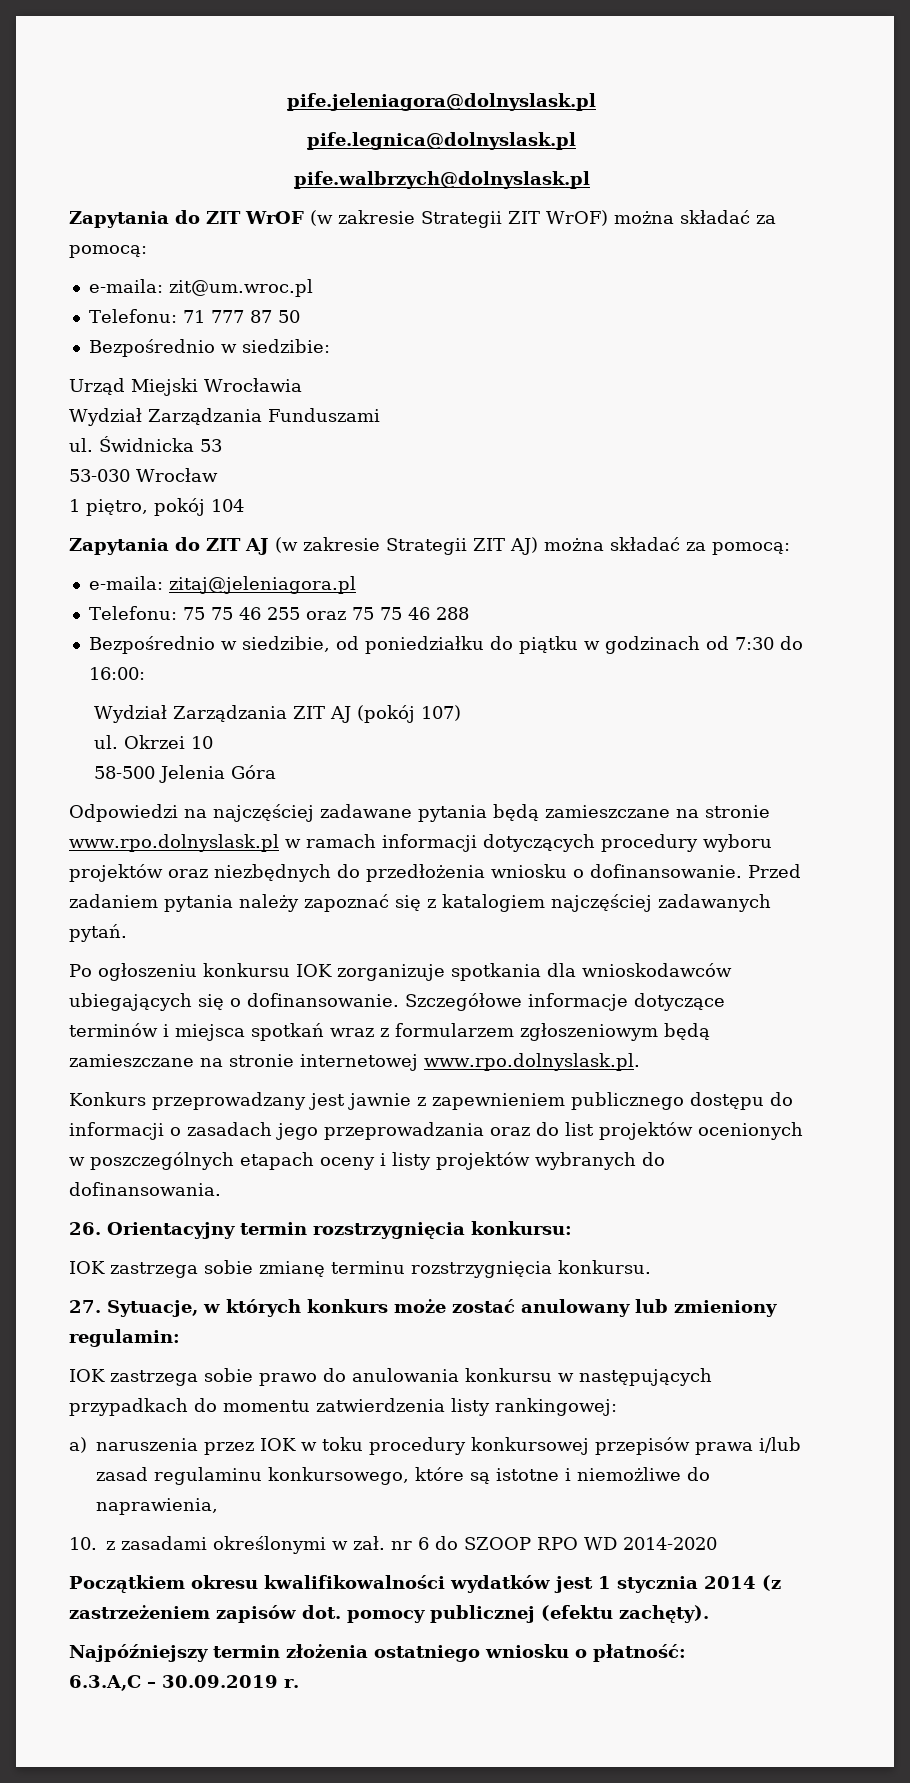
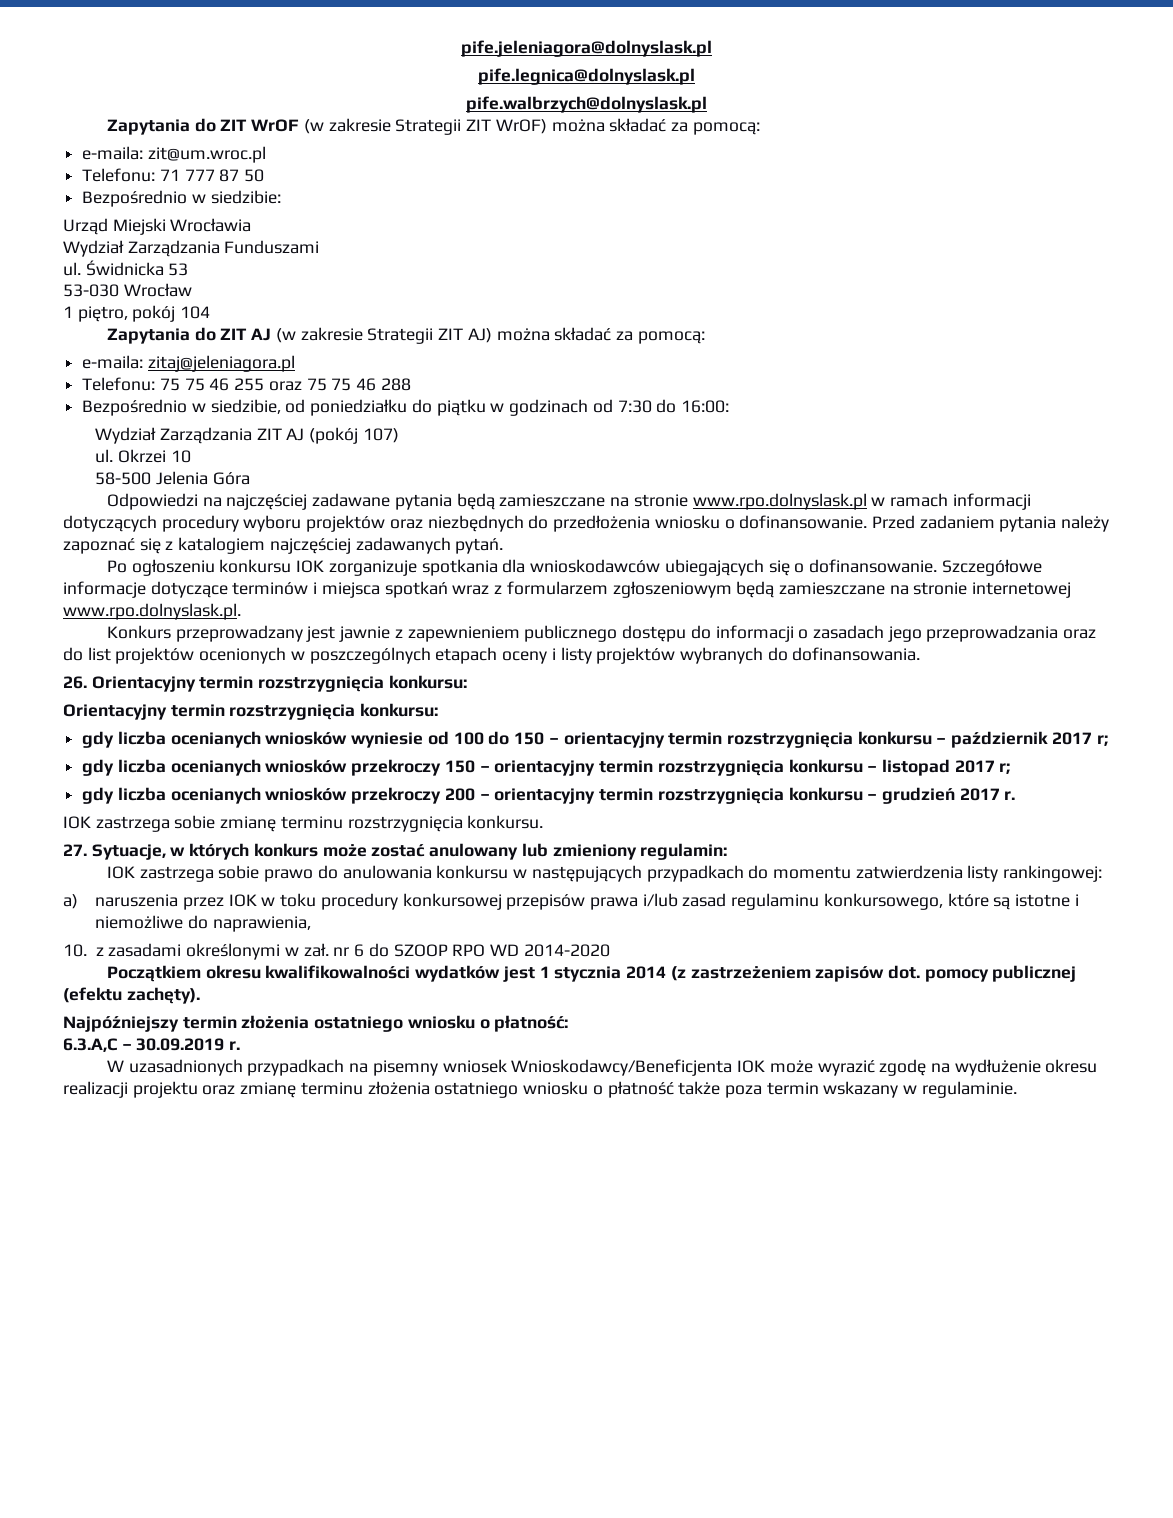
(572, 1228) none -> [63,703,439,720] [82,731,1108,748] [82,759,1011,776] [82,787,1016,804] // Orientacyjny termin rozstrzygnięcia konkursu: // gdy liczba ocenianych wniosków wyniesie od 100 do 150 – orientacyjny termin rozstrzygnięcia konkursu – październik 2017 r; // gdy liczba ocenianych wniosków przekroczy 150 – orientacyjny termin rozstrzygnięcia konkursu – listopad 2017 r; // gdy liczba ocenianych wniosków przekroczy 200 – orientacyjny termin rozstrzygnięcia konkursu – grudzień 2017 r.
(299, 1683) none -> [106,1059,1098,1076] [63,1081,1017,1098] // W uzasadnionych przypadkach na pisemny wniosek Wnioskodawcy/Beneficjenta IOK może wyrazić zgodę na wydłużenie okresu realizacji projektu oraz zmianę terminu złożenia ostatniego wniosku o płatność także poza termin wskazany w regulaminie.

